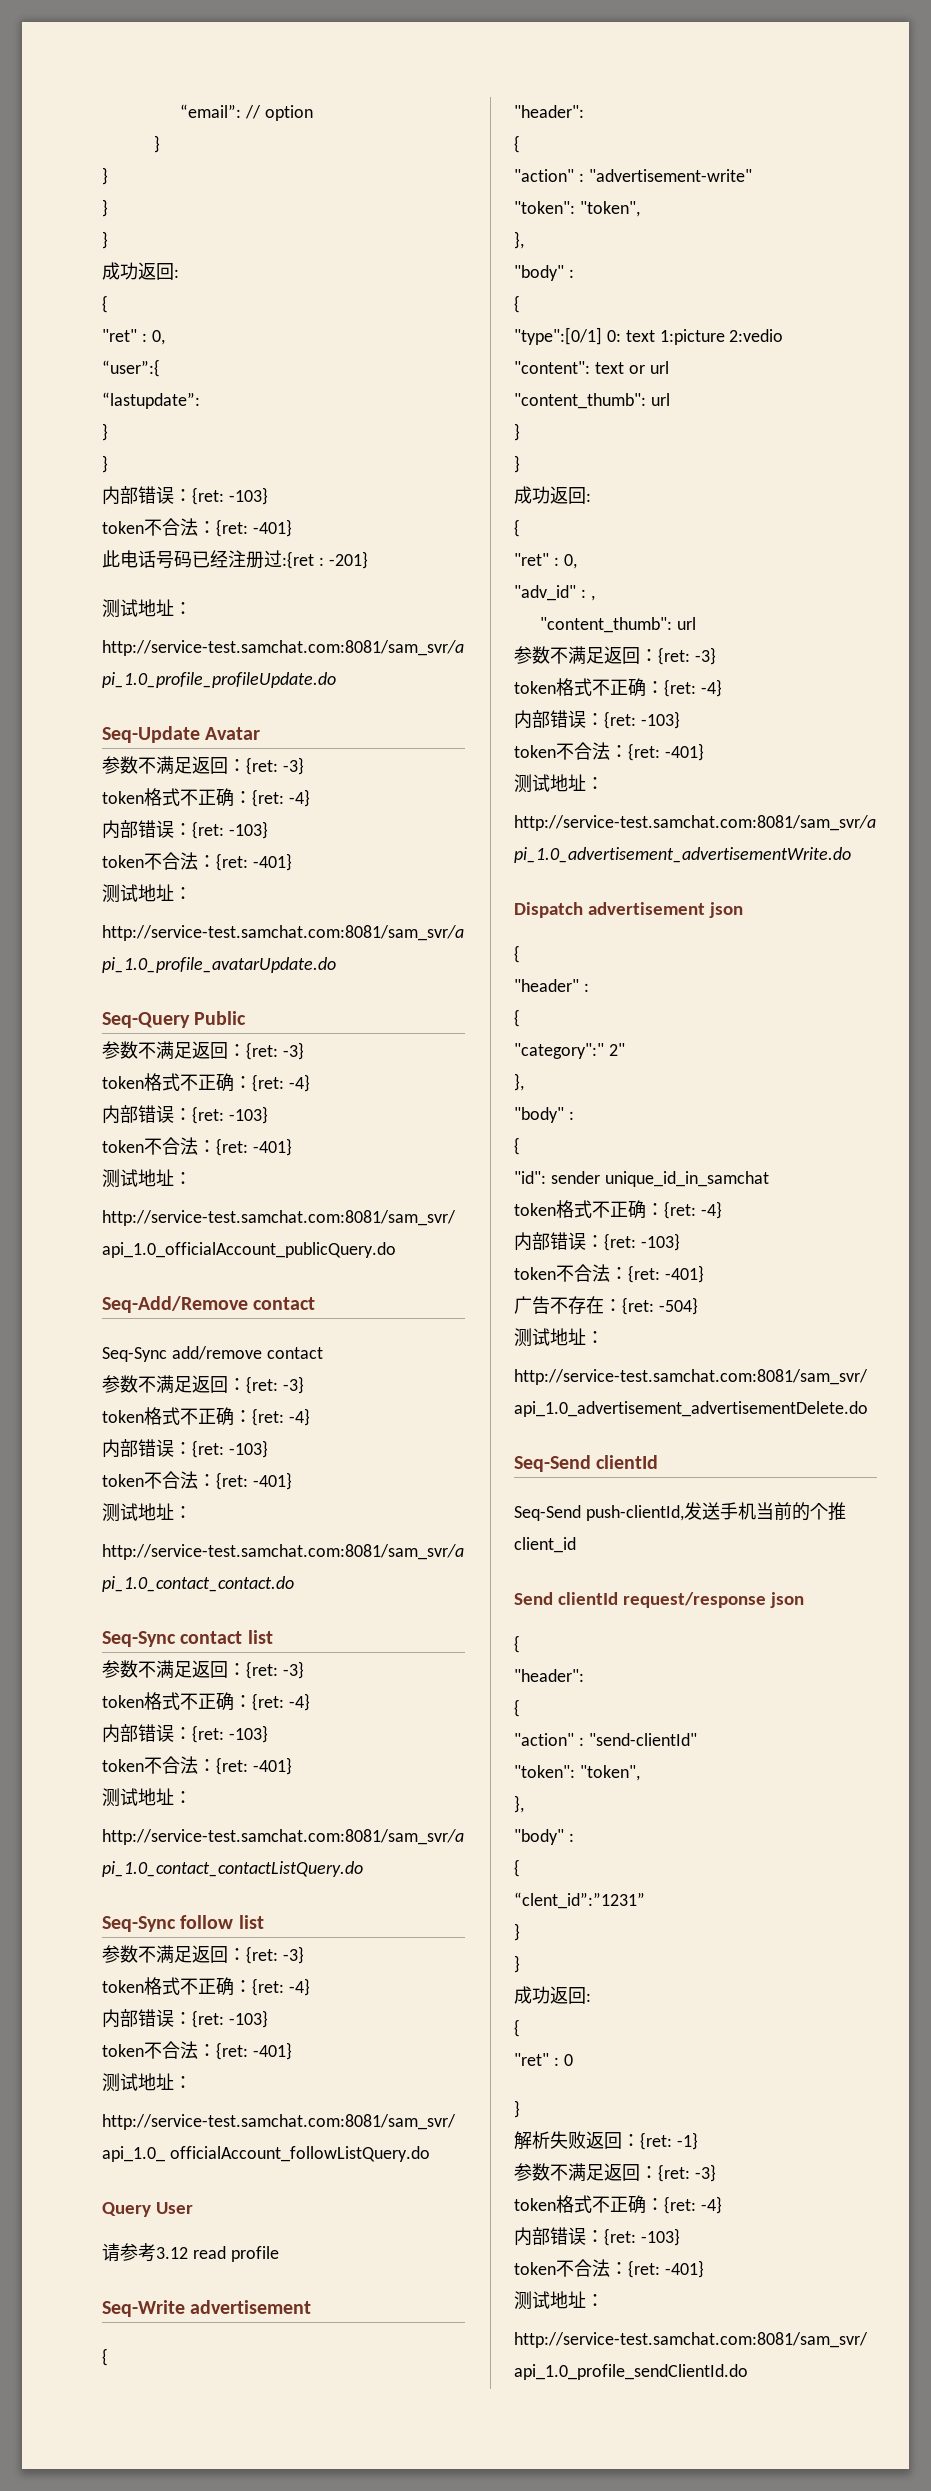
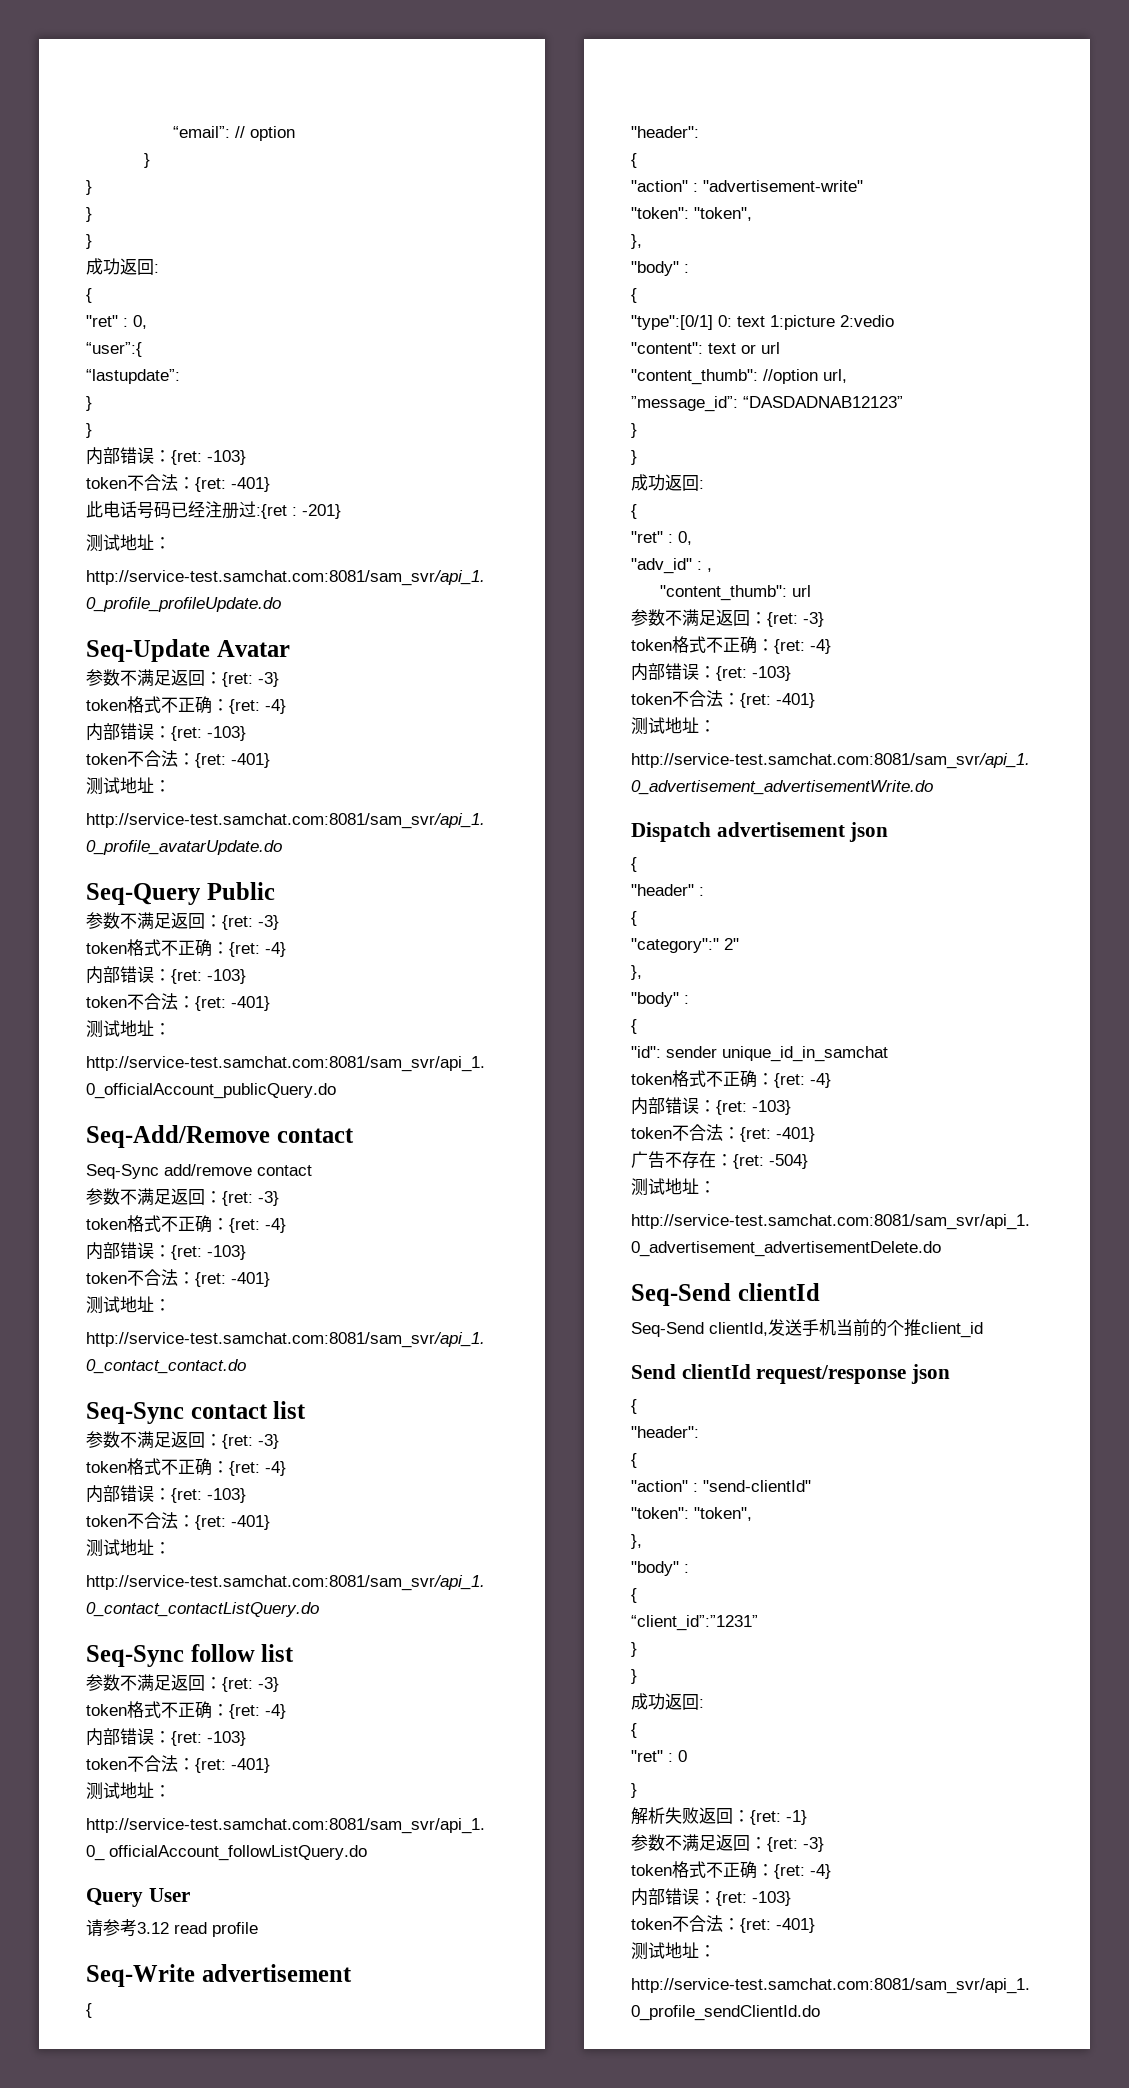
[650,393,670,406] url -> [763,369,847,384] [631,396,903,412] //option url, // ”message_id”: “DASDADNAB12123”
[585,1505,684,1521] push-clientId, -> [709,1322,768,1336] clientId,
[514,1892,645,1909] “clent_id”:”1231” -> [631,1615,758,1631] “client_id”:”1231”

